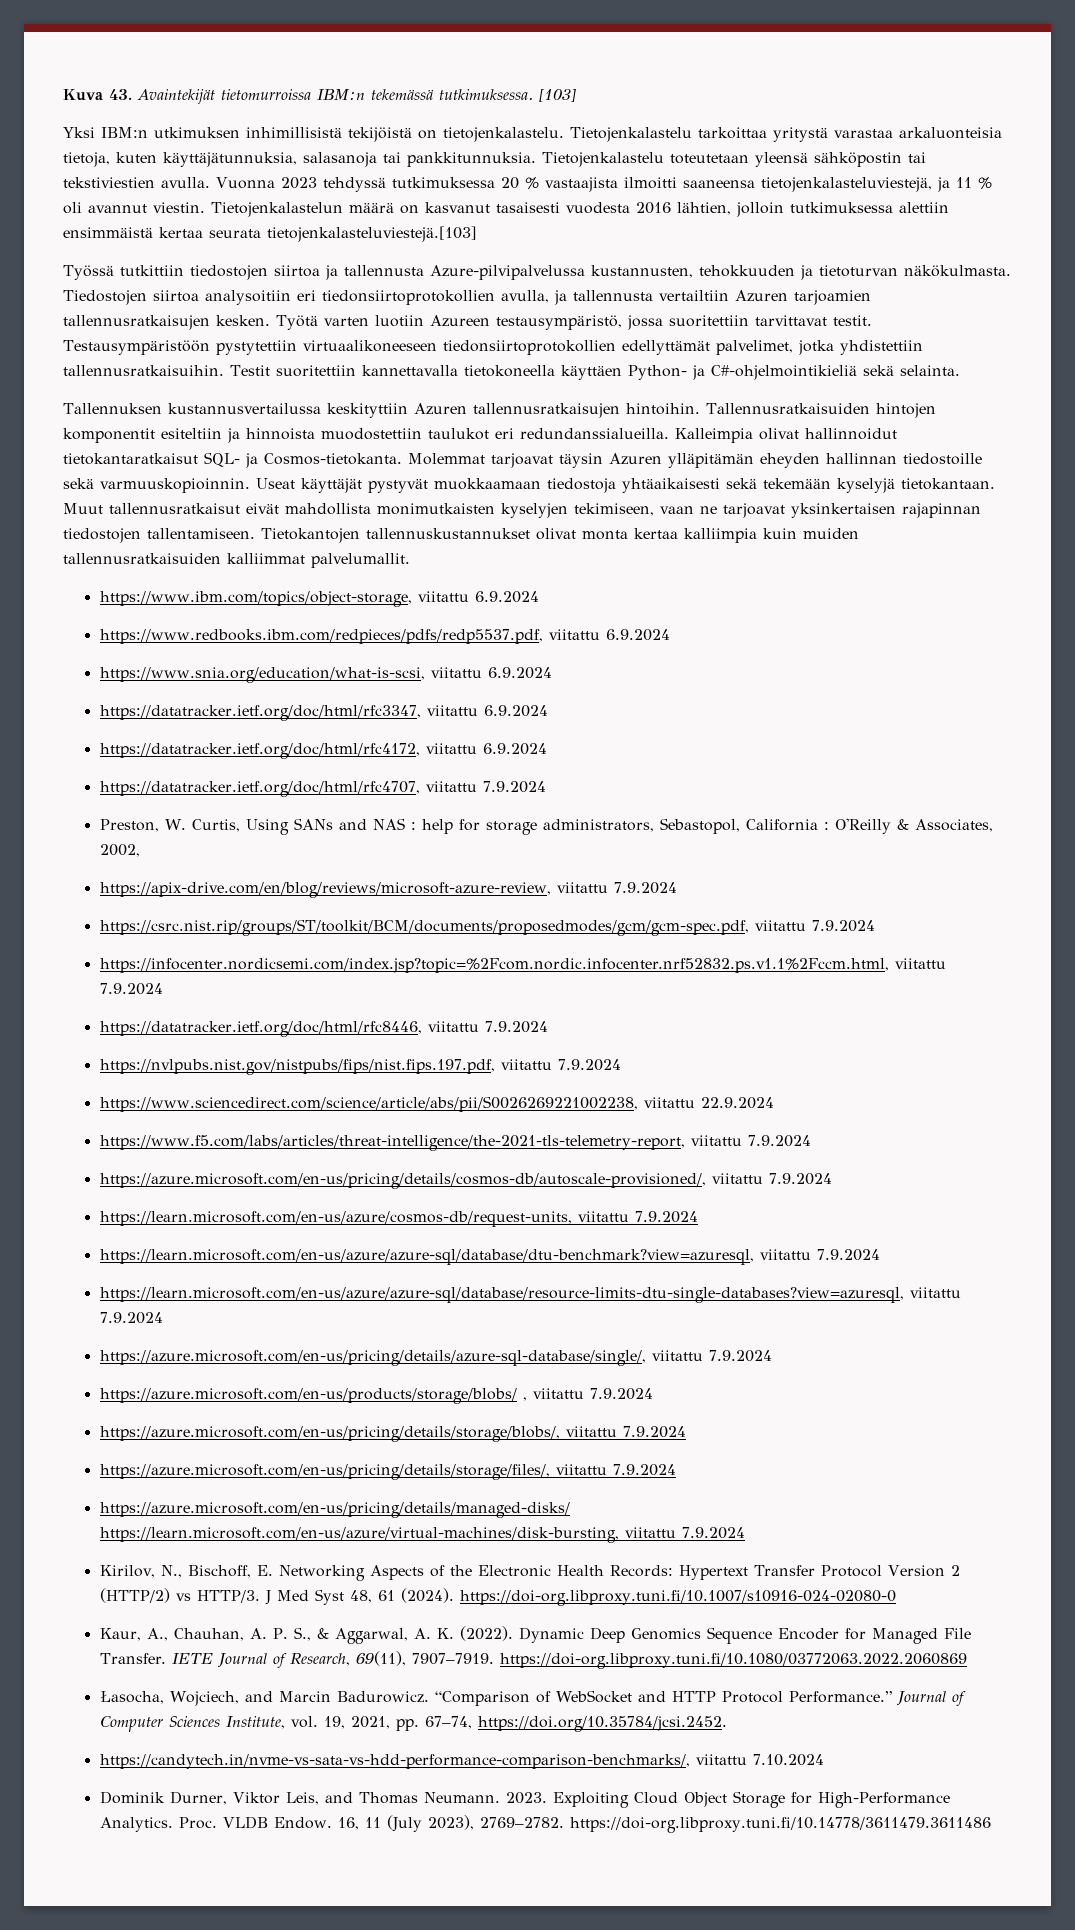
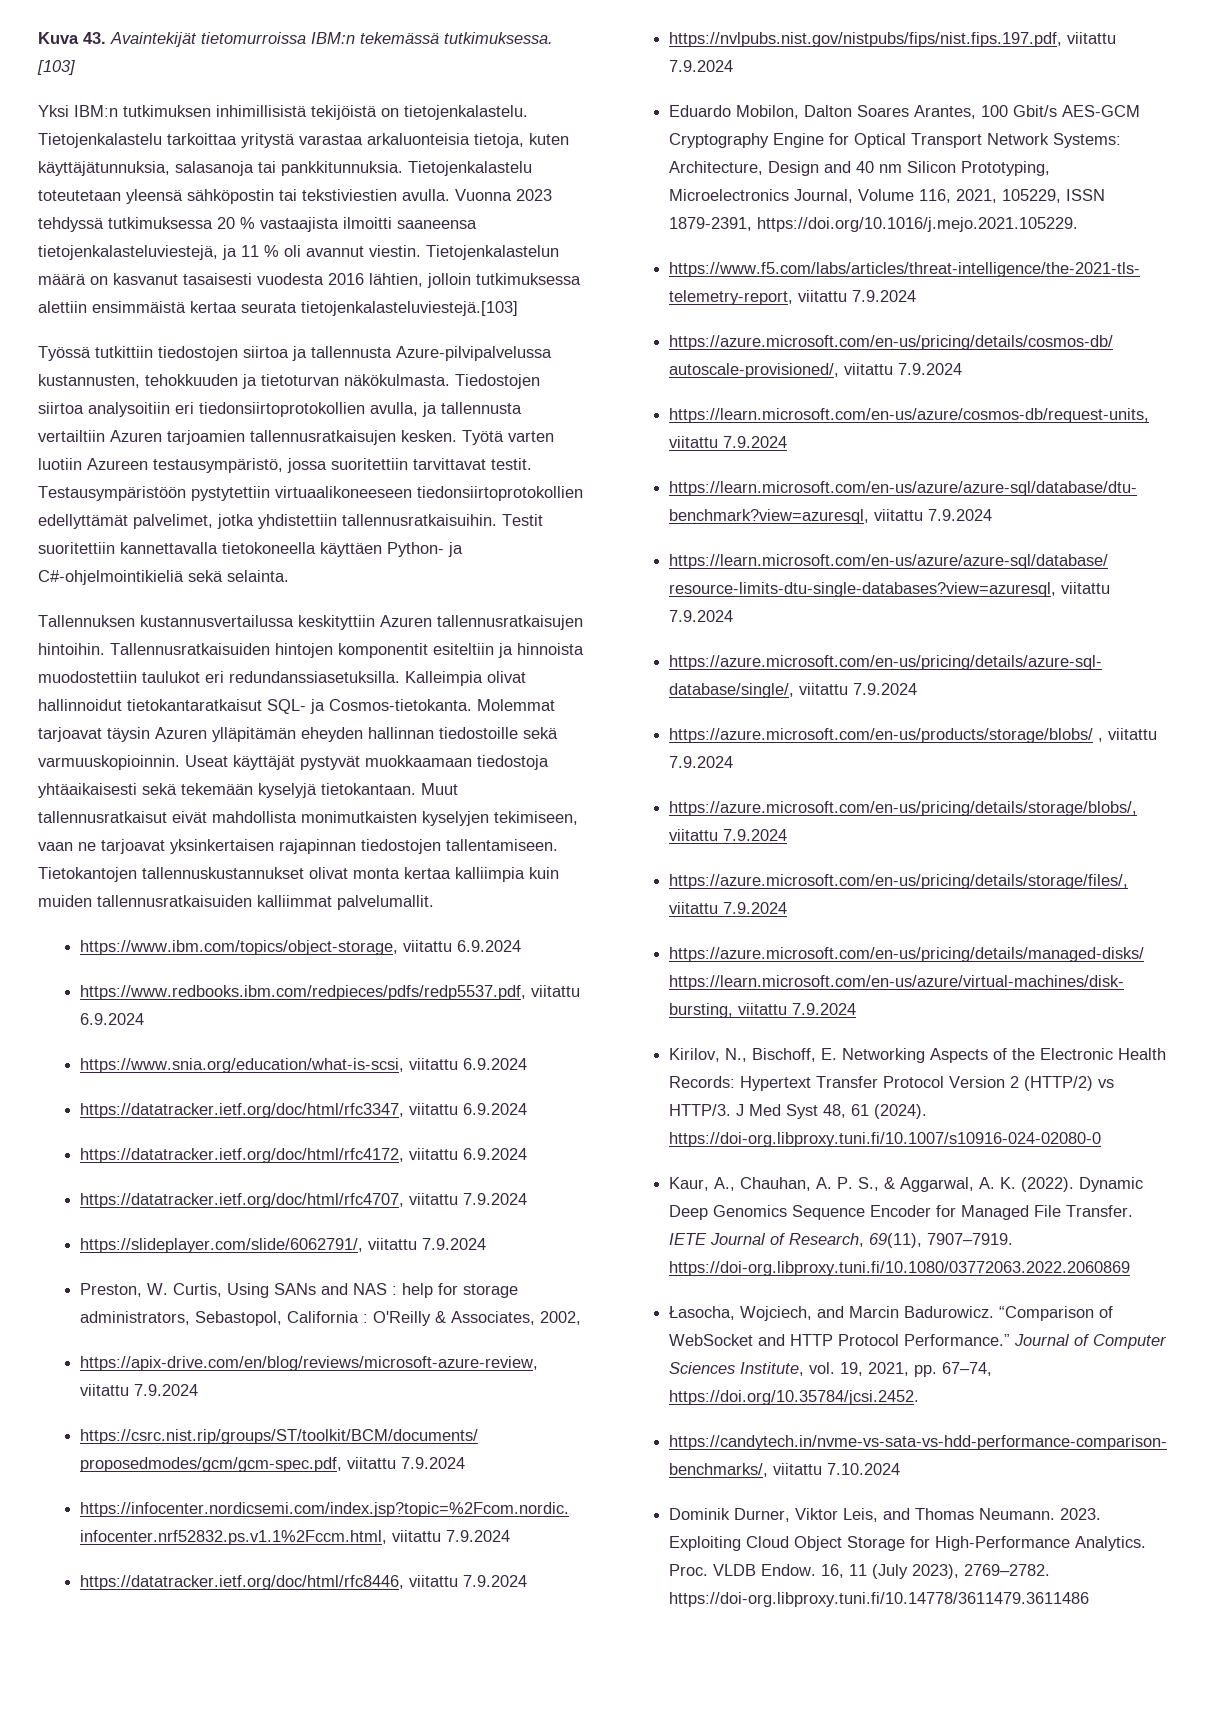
[154,127,240,138] utkimuksen -> [123,105,211,117] tutkimuksen
[520,428,669,439] redundanssialueilla. -> [229,671,400,683] redundanssiasetuksilla.
(546, 787) none -> [79,1238,486,1253] // https://slideplayer.com/slide/6062791/, viitattu 7.9.2024
[99,1096,774,1112] https://www.sciencedirect.com/science/article/abs/pii/S0026269221002238, viitattu 22.9.2024 -> [668,105,1140,119] [668,133,1121,148] [668,161,1050,176] [668,189,1105,203] [668,217,1078,232] Eduardo Mobilon, Dalton Soares Arantes, 100 Gbit/s AES-GCM Cryptography Engine for Optical Transport Network Systems: Architecture, Design and 40 nm Silicon Prototyping, Microelectronics Journal, Volume 116, 2021, 105229, ISSN 1879-2391, https://doi.org/10.1016/j.mejo.2021.105229.

